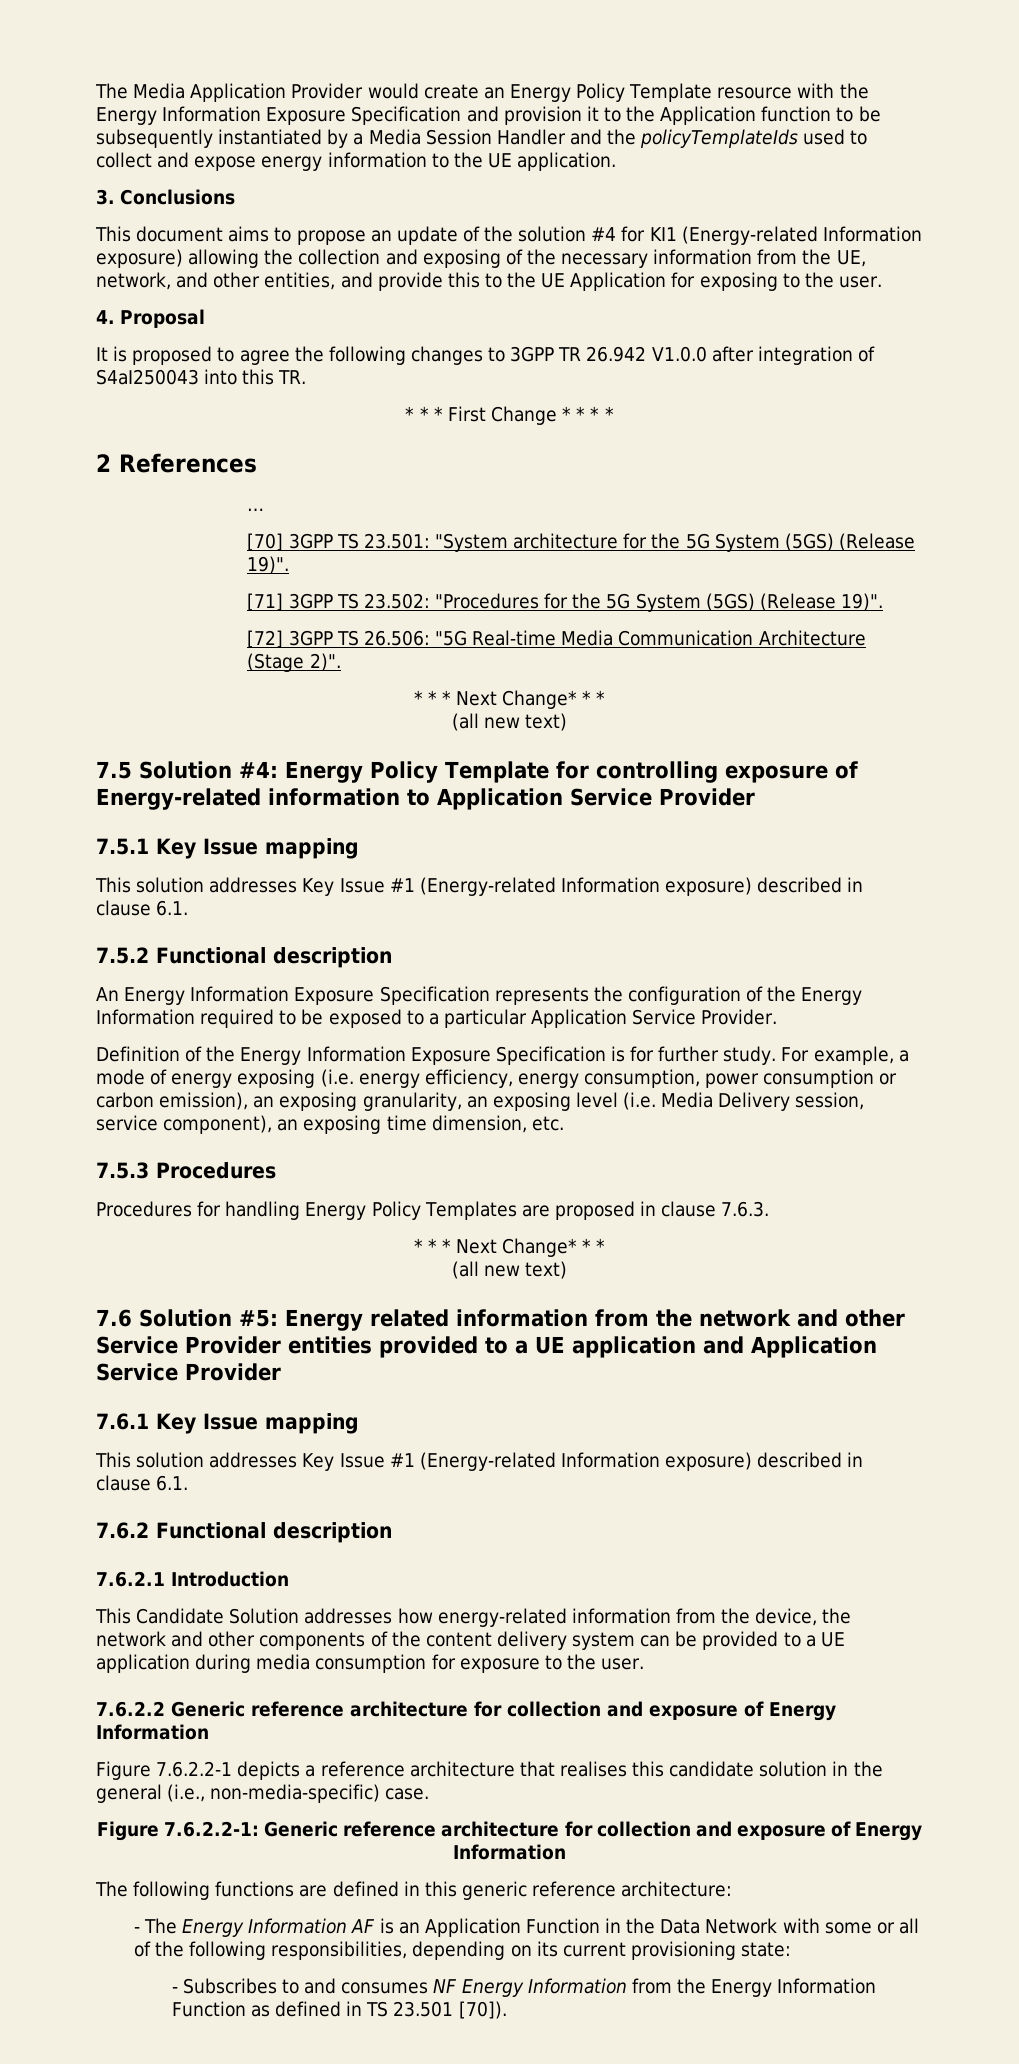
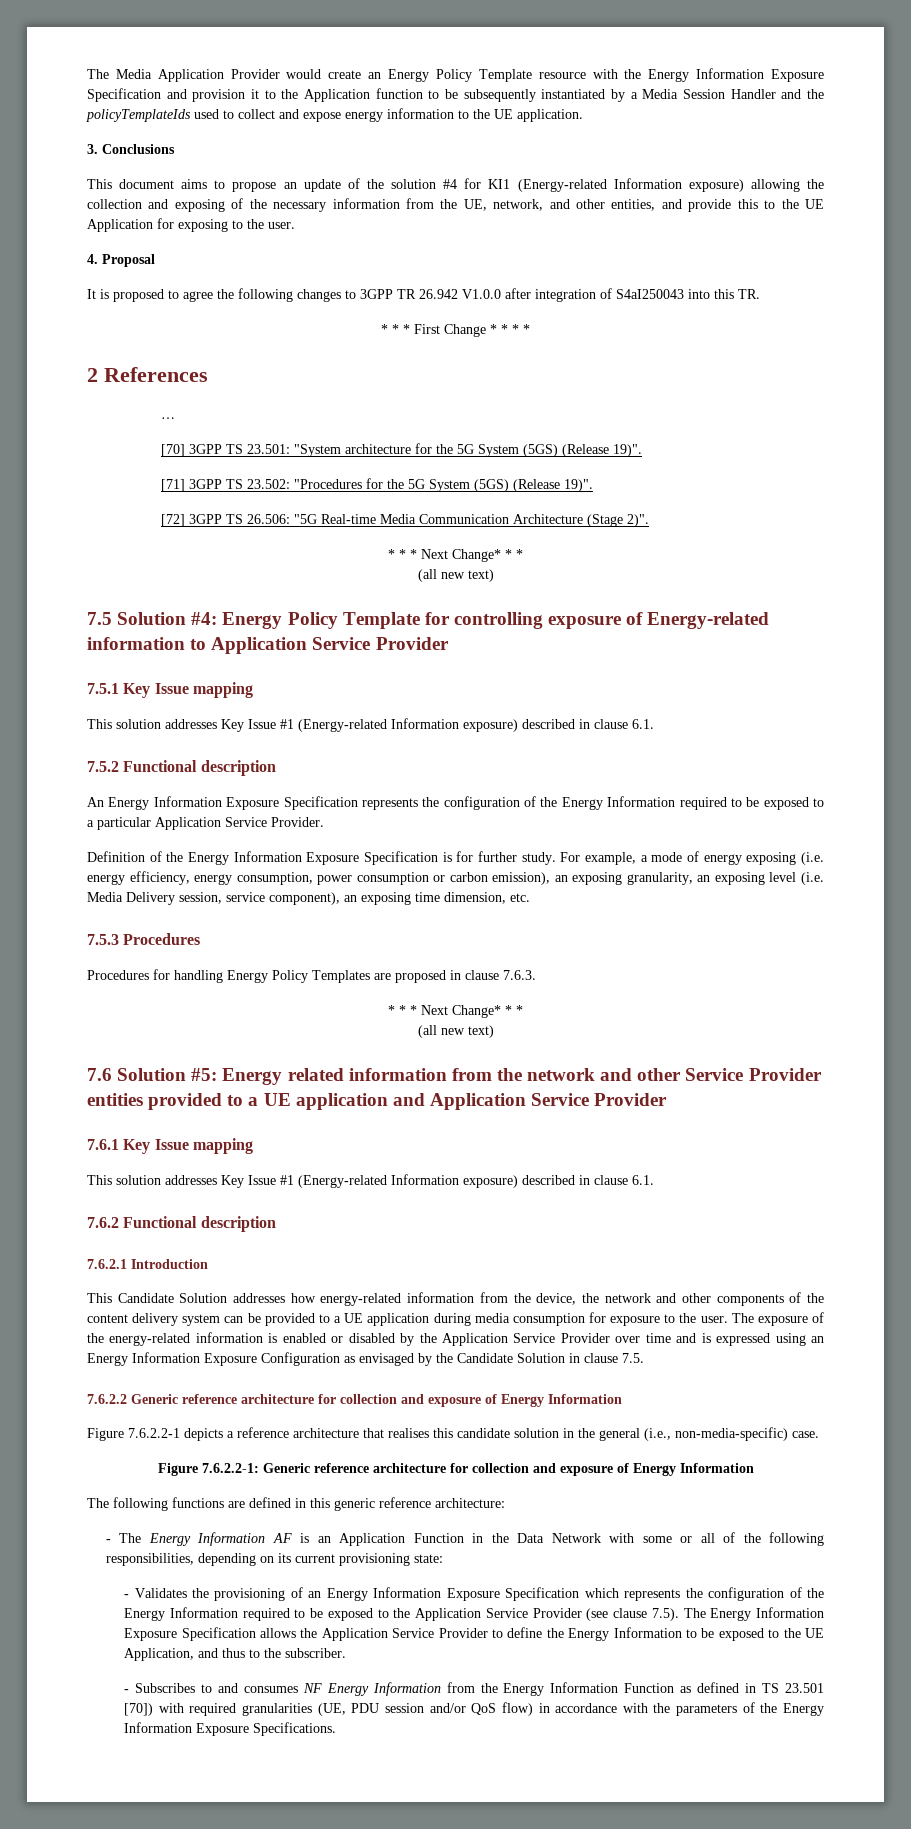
(645, 1664) none -> [731,1312,824,1326] [87,1332,825,1346] [87,1352,644,1366] The exposure of the energy-related information is enabled or disabled by the Application Service Provider over time and is expressed using an Energy Information Exposure Configuration as envisaged by the Candidate Solution in clause 7.5.
(792, 1949) none -> [124,1587,824,1601] [124,1607,824,1621] [124,1627,825,1641] [124,1648,347,1661] // - Validates the provisioning of an Energy Information Exposure Specification which represents the configuration of the Energy Information required to be exposed to the Application Service Provider (see clause 7.5). The Energy Information Exposure Specification allows the Application Service Provider to define the Energy Information to be exposed to the UE Application, and thus to the subscriber.
[458,2001,507,2019] [70]). -> [124,1702,824,1716] [124,1722,337,1736] [70]) with required granularities (UE, PDU session and/or QoS flow) in accordance with the parameters of the Energy Information Exposure Specifications.

